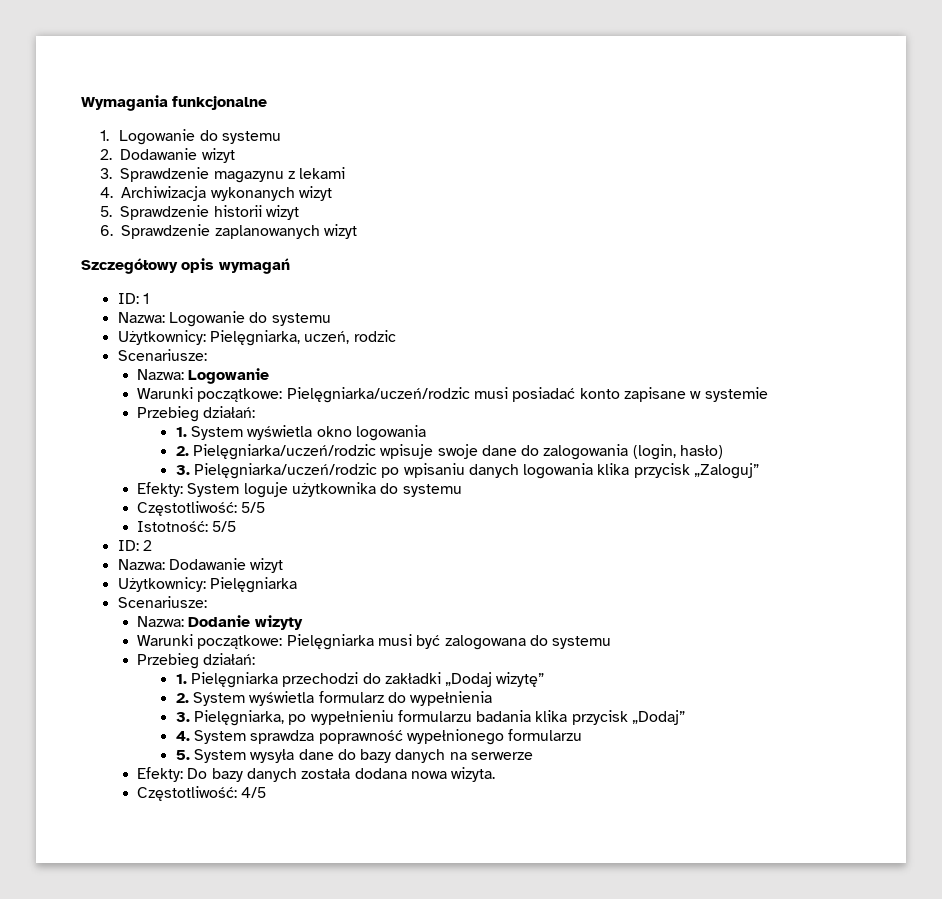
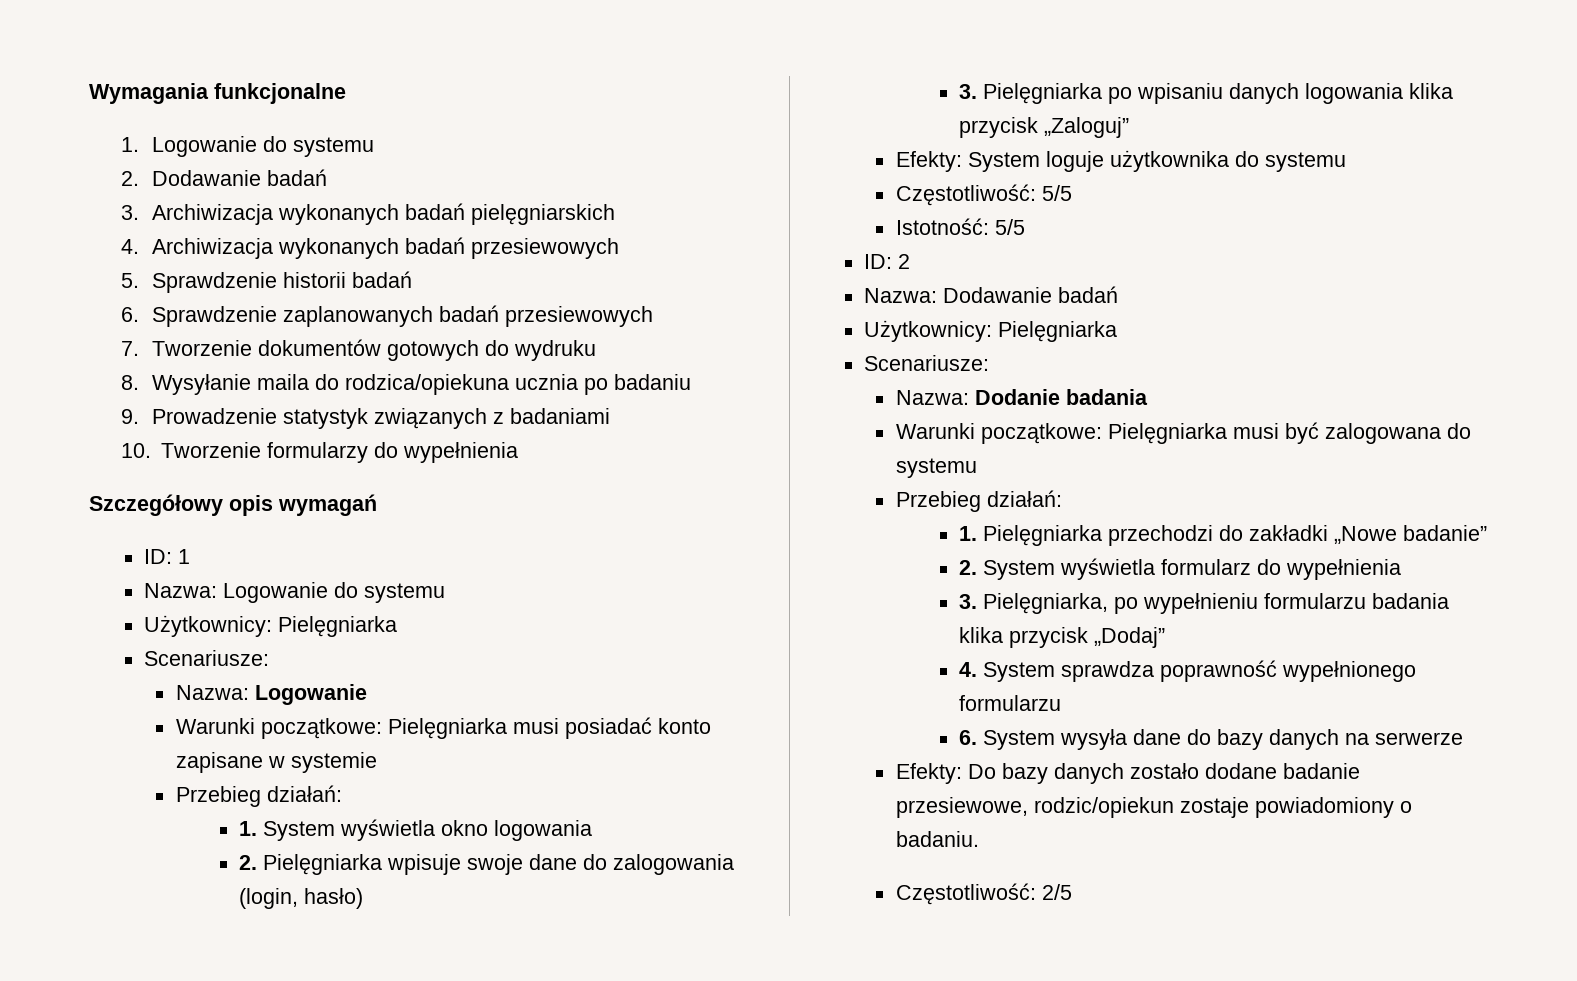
[201,148,235,163] [100,167,346,183] [100,186,332,201] wizyt // 3. Sprawdzenie magazynu z lekami // 4. Archiwizacja wykonanych wizyt -> [267,169,328,186] [120,203,616,225] [120,237,620,259] badań // 3. Archiwizacja wykonanych badań pielęgniarskich // 4. Archiwizacja wykonanych badań przesiewowych
[265,205,299,220] wizyt -> [352,271,413,288] badań
[323,224,357,239] wizyt -> [439,305,654,327] [120,339,597,361] [120,374,692,395] [120,408,611,429] [120,442,519,463] badań przesiewowych // 7. Tworzenie dokumentów gotowych do wydruku // 8. Wysyłanie maila do rodzica/opiekuna ucznia po badaniu // 9. Prowadzenie statystyk związanych z badaniami // 10. Tworzenie formularzy do wypełnienia
[210,330,396,346] Pielęgniarka, uczeń, rodzic -> [278,616,398,637] Pielęgniarka
[286,387,470,403] Pielęgniarka/uczeń/rodzic -> [387,718,507,739] Pielęgniarka
[192,444,376,460] Pielęgniarka/uczeń/rodzic -> [262,854,382,875] Pielęgniarka
[193,463,377,479] Pielęgniarka/uczeń/rodzic -> [982,83,1102,104] Pielęgniarka
[250,558,284,573] wizyt -> [1058,286,1119,303] badań
[254,615,303,630] wizyty -> [1065,389,1148,405] badania
[445,672,545,687] „Dodaj wizytę” -> [1333,525,1487,544] „Nowe badanie”
[175,750,190,760] 5. -> [958,730,977,745] 6.
[301,767,496,782] [137,786,267,801] została dodana nowa wizyta. // Częstotliwość: 4/5 -> [1129,763,1360,779] [895,797,1412,818] [895,831,979,847] [895,883,1072,905] zostało dodane badanie przesiewowe, rodzic/opiekun zostaje powiadomiony o badaniu. // Częstotliwość: 2/5

